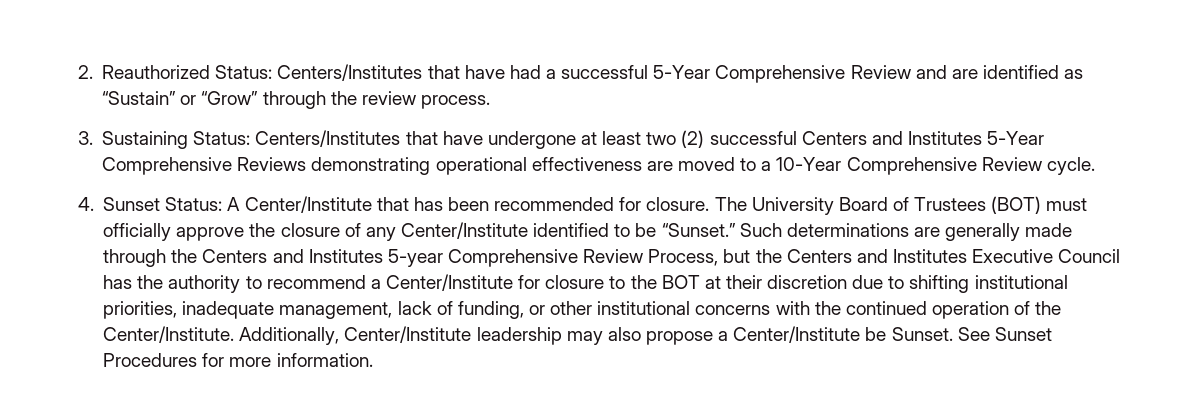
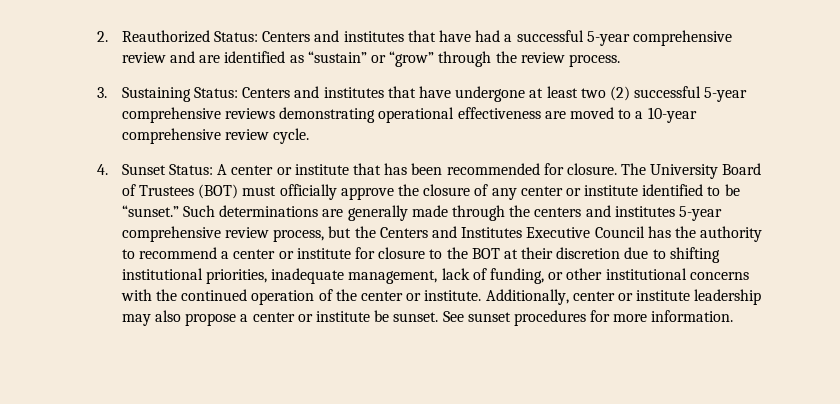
[277,64,423,81] Centers/Institutes -> [262,30,404,42] Centers and institutes
[653,65,911,83] 5-Year Comprehensive Review -> [586,30,732,46] [121,52,166,63] 5-year comprehensive review
[102,91,259,105] “Sustain” or “Grow” -> [307,51,435,67] “sustain” or “grow”
[255,130,401,147] Centers/Institutes -> [242,86,384,98] Centers and institutes
[801,131,1045,145] [102,157,307,175] Centers and Institutes 5-Year Comprehensive Reviews -> [704,87,748,102] [121,107,276,123] 5-year comprehensive reviews
[776,157,1042,175] 10-Year Comprehensive Review -> [647,107,697,123] [121,128,270,144] 10-year comprehensive review
[244,196,372,213] Center/Institute -> [231,164,349,175] center or institute
[400,222,528,239] Center/Institute -> [520,185,639,196] center or institute
[661,223,736,237] “Sunset.” -> [121,205,179,217] “sunset.”
[202,249,719,267] Centers and Institutes 5-year Comprehensive Review Process, -> [534,205,722,221] [121,226,325,242] centers and institutes 5-year comprehensive review process,
[385,274,513,291] Center/Institute -> [233,248,351,259] center or institute
[103,326,472,345] Center/Institute. Additionally, Center/Institute -> [360,289,691,305] center or institute. Additionally, center or institute
[733,326,1052,343] [103,353,198,367] Center/Institute be Sunset. See Sunset Procedures -> [252,310,586,326] center or institute be sunset. See sunset procedures

